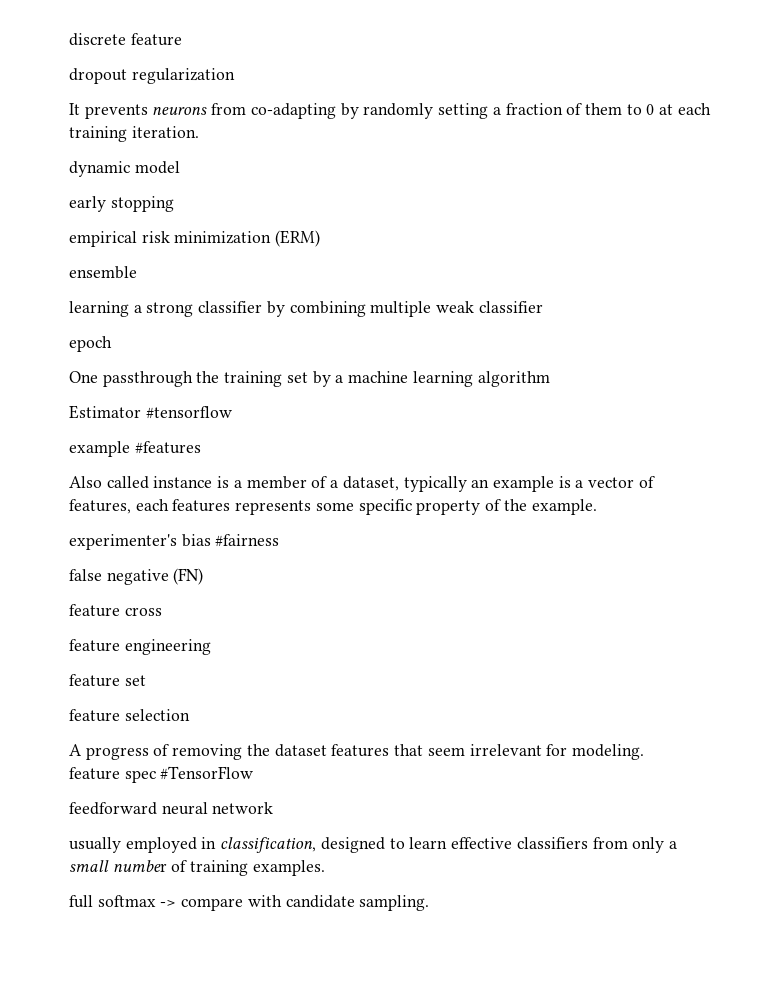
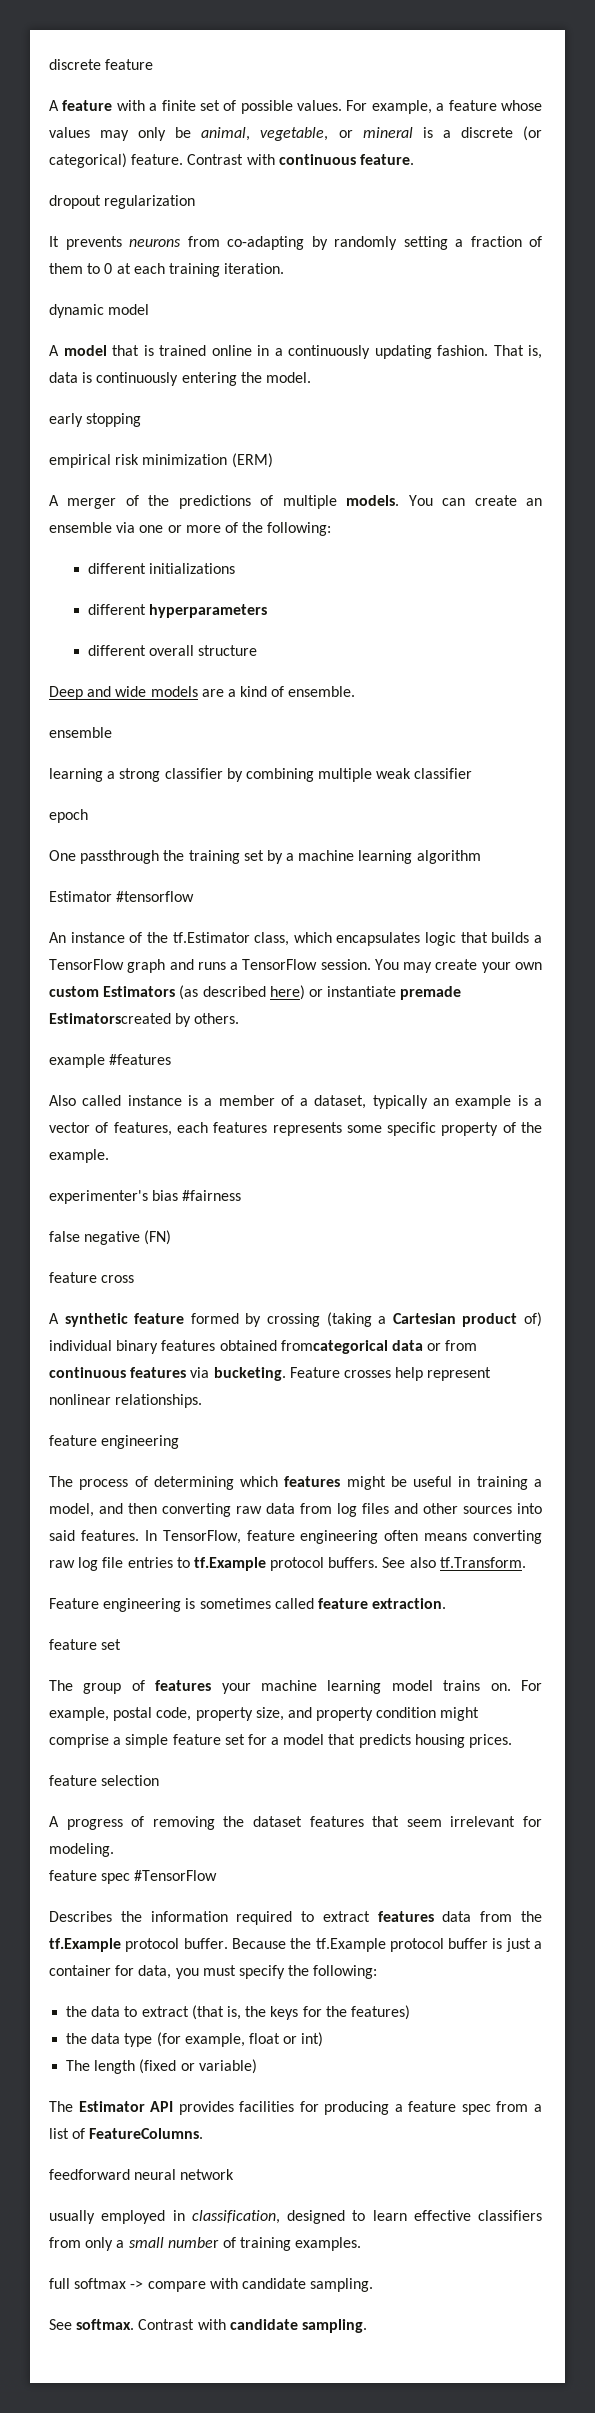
(182, 39) none -> [49,100,542,114] [49,126,542,141] [49,153,414,168] // A feature with a finite set of possible values. For example, a feature whose values may only be animal, vegetable, or mineral is a discrete (or categorical) feature. Contrast with continuous feature.
(180, 167) none -> [49,345,542,359] [49,372,311,386] // A model that is trained online in a continuously updating fashion. That is, data is continuously entering the model.
(321, 238) none -> [49,495,542,509] [49,522,332,536] [87,563,236,574] [87,604,268,618] [87,645,258,656] [49,686,356,700] // A merger of the predictions of multiple models. You can create an ensemble via one or more of the following: // different initializations // different hyperparameters // different overall structure // Deep and wide models are a kind of ensemble.
(232, 412) none -> [49,932,542,946] [49,959,542,973] [49,985,462,1000] [49,1013,240,1027] // An instance of the tf.Estimator class, which encapsulates logic that builds a TensorFlow graph and runs a TensorFlow session. You may create your own custom Estimators (as described here) or instantiate premade Estimatorscreated by others.
[69,639,211,655] [69,674,146,687] feature engineering // feature set -> [49,1312,543,1327] [49,1340,478,1354] [49,1367,492,1381] [49,1394,203,1408] [49,1435,180,1449] [49,1476,542,1490] [49,1503,542,1517] [49,1530,542,1544] [49,1557,526,1571] [49,1598,447,1612] [49,1639,122,1650] [49,1680,542,1694] [49,1707,480,1721] [49,1734,513,1748] A synthetic feature formed by crossing (taking a Cartesian product of) individual binary features obtained fromcategorical data or from continuous features via bucketing. Feature crosses help represent nonlinear relationships. // feature engineering // The process of determining which features might be useful in training a model, and then converting raw data from log files and other sources into said features. In TensorFlow, feature engineering often means converting raw log file entries to tf.Example protocol buffers. See also tf.Transform. // Feature engineering is sometimes called feature extraction. // feature set // The group of features your machine learning model trains on. For example, postal code, property size, and property condition might comprise a simple feature set for a model that predicts housing prices.
(254, 773) none -> [49,1911,542,1925] [49,1938,543,1952] [49,1965,378,1979] [66,2005,410,2020] [66,2032,324,2047] [66,2059,257,2074] [49,2101,542,2115] [49,2128,204,2139] // Describes the information required to extract features data from the tf.Example protocol buffer. Because the tf.Example protocol buffer is just a container for data, you must specify the following: // the data to extract (that is, the keys for the features) // the data type (for example, float or int) // The length (fixed or variable) // The Estimator API provides facilities for producing a feature spec from a list of FeatureColumns.
(430, 903) none -> [49,2319,367,2333] // See softmax. Contrast with candidate sampling.

